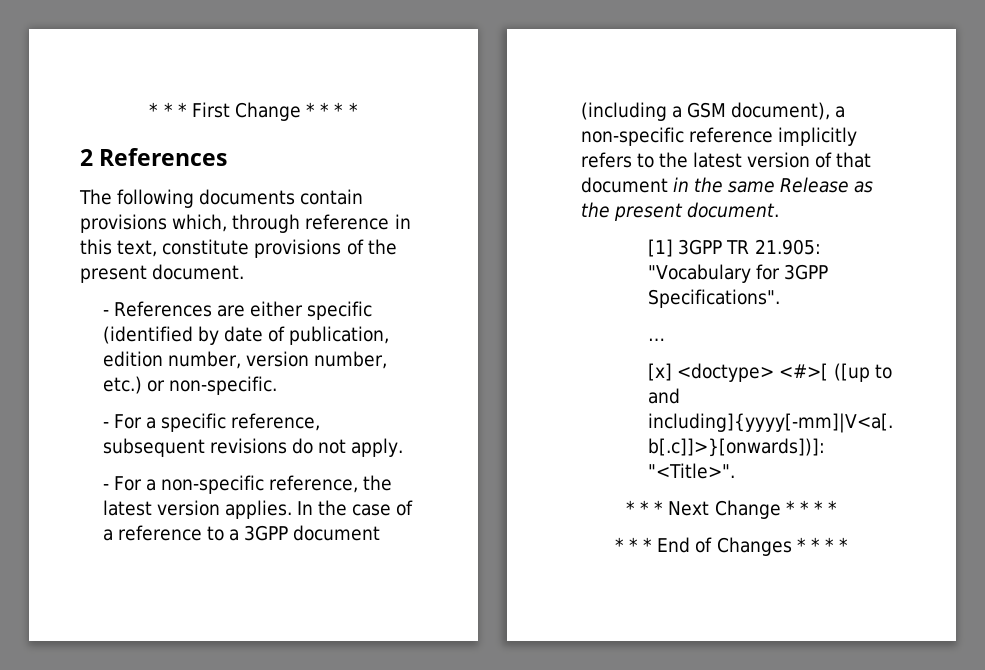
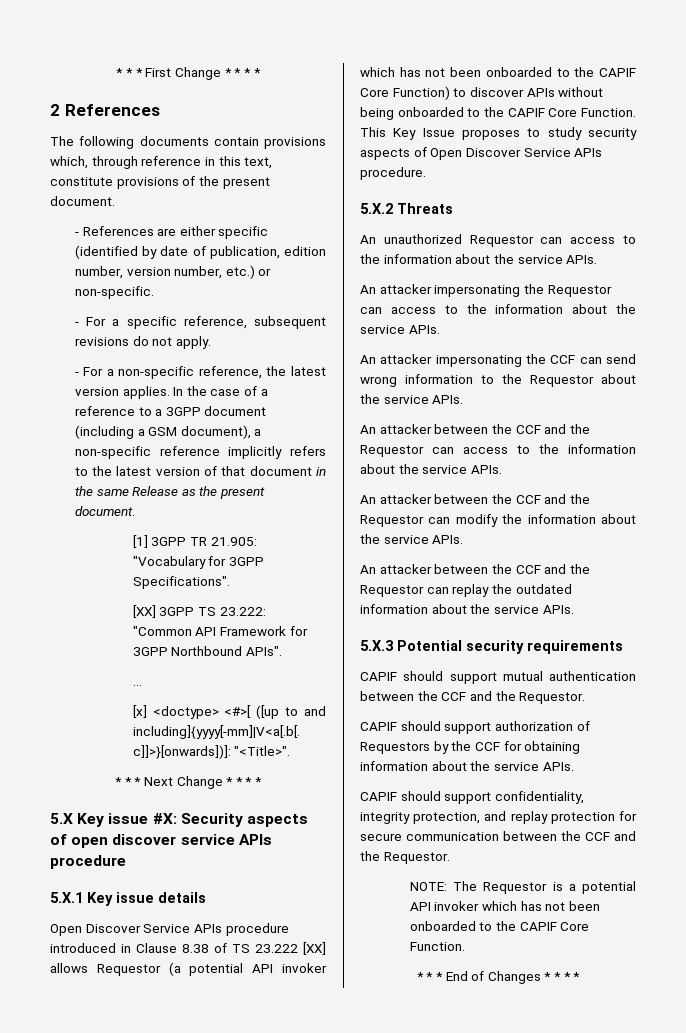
(781, 298) none -> [132,605,266,618] [132,626,308,636] [132,646,283,656] // [XX] 3GPP TS 23.222: "Common API Framework for 3GPP Northbound APIs".
(838, 507) none -> [50,813,308,827] [50,834,272,848] [50,855,126,869] [50,892,206,906] [50,923,289,936] [50,942,326,955] [50,962,327,976] [360,67,636,77] [360,86,604,100] [360,107,636,120] [360,127,637,140] [360,147,603,160] [360,167,426,180] [360,203,453,214] [360,234,636,247] [360,254,598,264] [360,284,612,297] [360,304,636,314] [360,325,440,334] [360,354,636,367] [360,374,636,387] [360,394,464,404] [360,424,590,434] [360,444,636,457] [360,464,502,474] [360,494,590,504] [360,514,636,527] [360,534,464,544] [360,564,590,574] [360,584,572,597] [360,604,574,614] [360,640,623,654] [360,671,636,684] [360,691,586,704] [360,721,590,734] [360,741,581,754] [360,761,574,771] [360,791,584,804] [360,811,637,824] [360,831,636,841] [360,851,450,864] [409,881,636,894] [409,901,600,911] [409,921,590,931] [409,942,465,951] // 5.X Key issue #X: Security aspects of open discover service APIs procedure // 5.X.1 Key issue details // Open Discover Service APIs procedure introduced in Clause 8.38 of TS 23.222 [XX] allows Requestor (a potential API invoker which has not been onboarded to the CAPIF Core Function) to discover APIs without being onboarded to the CAPIF Core Function. This Key Issue proposes to study security aspects of Open Discover Service APIs procedure. // 5.X.2 Threats // An unauthorized Requestor can access to the information about the service APIs. // An attacker impersonating the Requestor can access to the information about the service APIs. // An attacker impersonating the CCF can send wrong information to the Requestor about the service APIs. // An attacker between the CCF and the Requestor can access to the information about the service APIs. // An attacker between the CCF and the Requestor can modify the information about the service APIs. // An attacker between the CCF and the Requestor can replay the outdated information about the service APIs. // 5.X.3 Potential security requirements // CAPIF should support mutual authentication between the CCF and the Requestor. // CAPIF should support authorization of Requestors by the CCF for obtaining information about the service APIs. // CAPIF should support confidentiality, integrity protection, and replay protection for secure communication between the CCF and the Requestor. // NOTE: The Requestor is a potential API invoker which has not been onboarded to the CAPIF Core Function.

